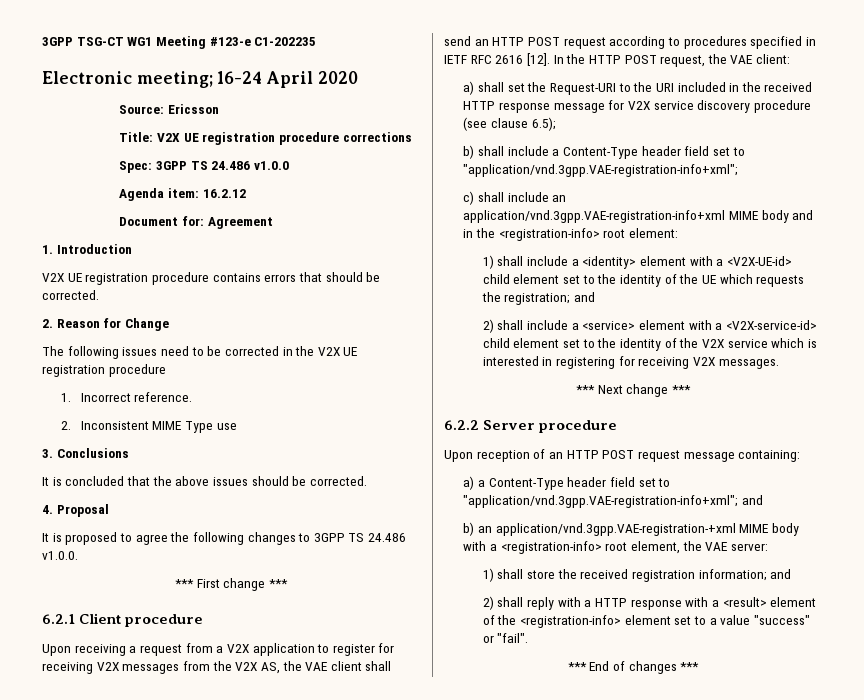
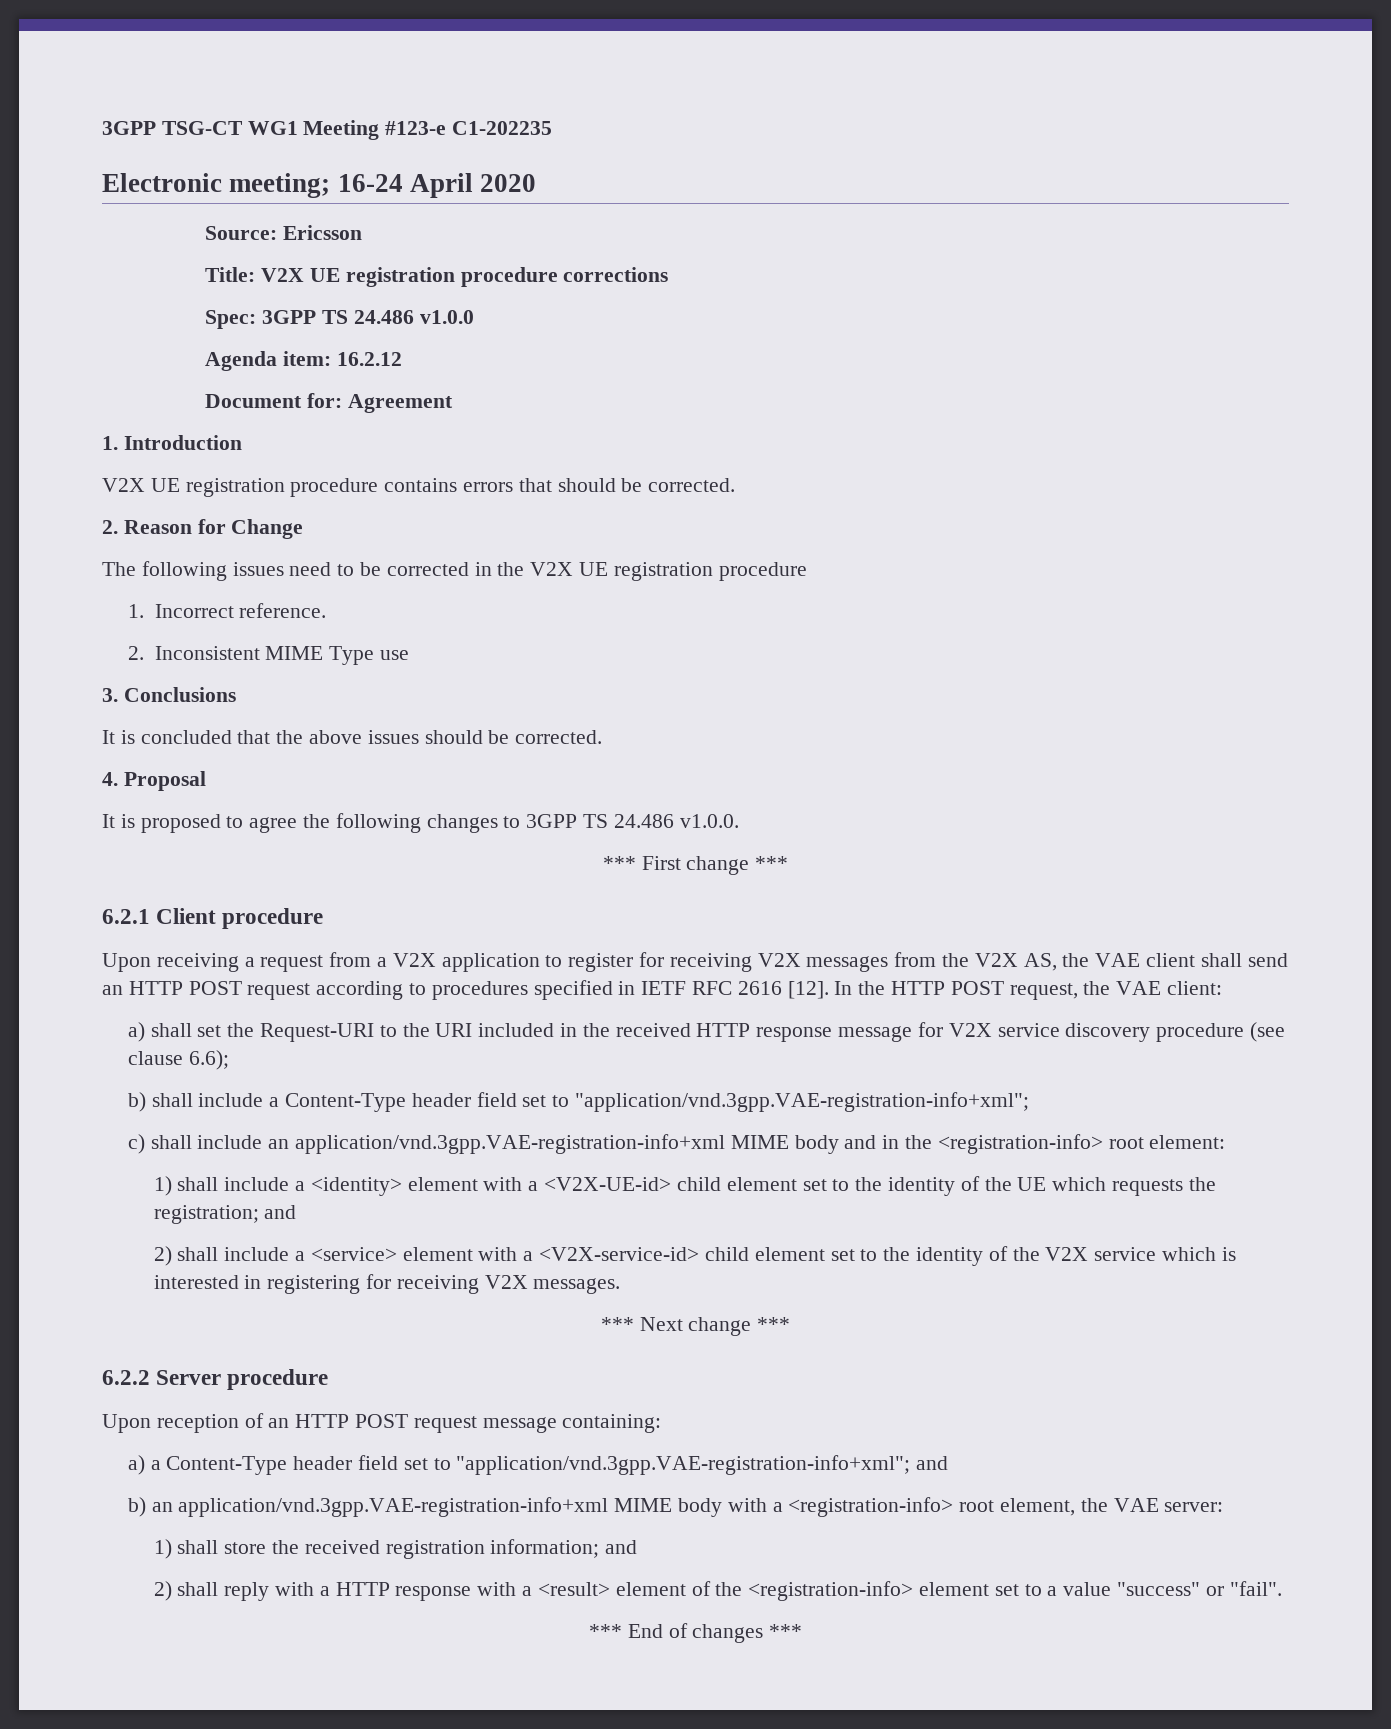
[531,117,556,131] 6.5); -> [188,1050,229,1070] 6.6);
[495,523,736,536] application/vnd.3gpp.VAE-registration-+xml -> [178,1497,609,1517] application/vnd.3gpp.VAE-registration-info+xml

